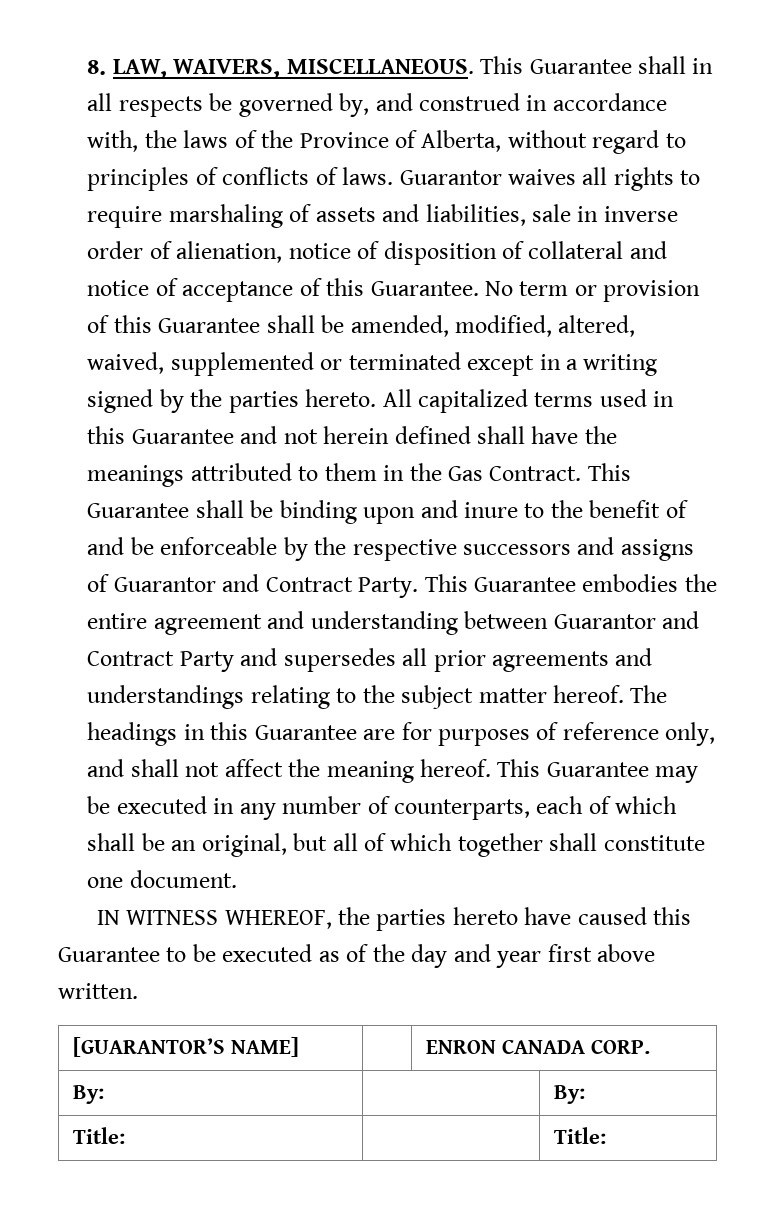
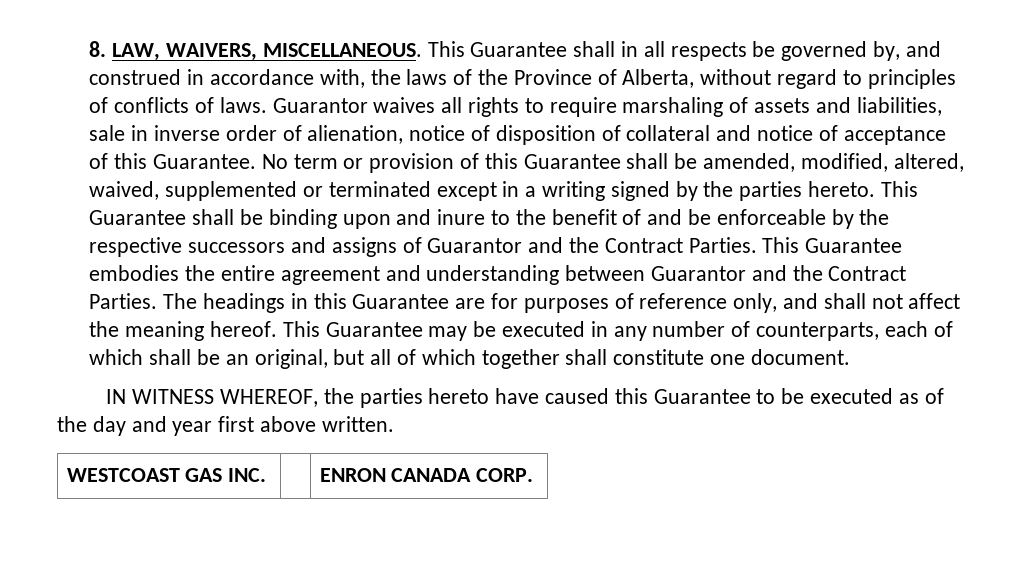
[382,389,675,413] [87,426,617,444] [87,463,582,487] All capitalized terms used in this Guarantee and not herein defined shall have the meanings attributed to them in the Gas Contract. -> (876, 189) none
[265,577,419,598] Contract Party. -> [569,237,757,253] the Contract Parties.
[87,648,653,672] [87,685,624,709] Contract Party and supersedes all prior agreements and understandings relating to the subject matter hereof. -> [792,265,907,281] [89,293,158,309] the Contract Parties.
[72,1037,299,1057] [GUARANTOR’S NAME] -> [66,468,267,482] WESTCOAST GAS INC.
[72,1085,104,1104] [553,1085,585,1104] [72,1127,125,1144] [553,1127,606,1144] // By: | | By: // Title: | | Title: -> (534, 475) none

